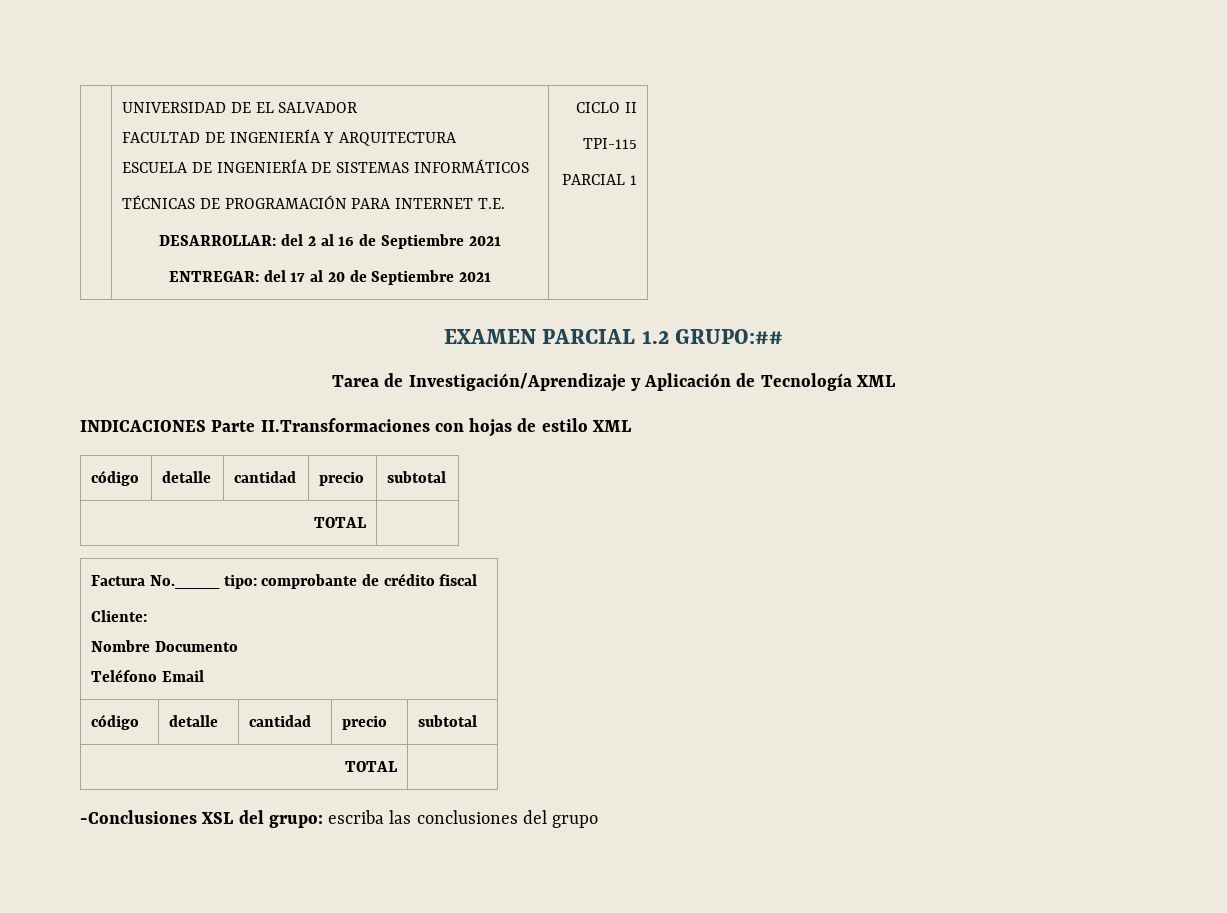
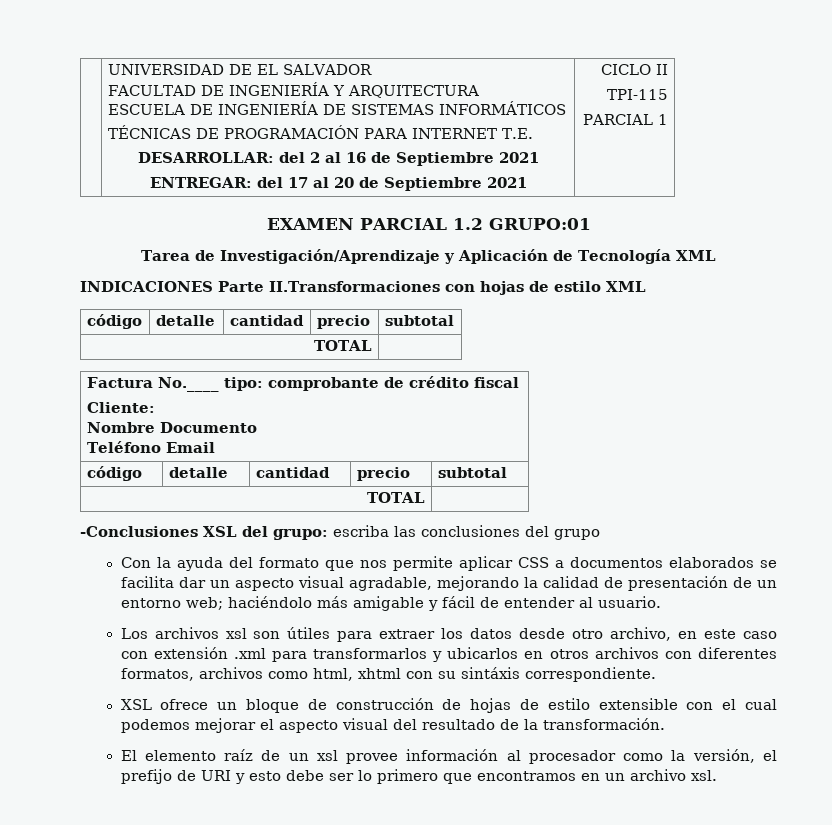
[675,329,784,344] GRUPO:## -> [488,218,591,230] GRUPO:01
(599, 821) none -> [120,556,777,571] [120,576,778,591] [120,596,661,611] [120,627,778,642] [120,647,777,662] [120,667,656,682] [120,698,778,713] [120,718,665,733] [120,749,778,764] [120,769,717,784] // Con la ayuda del formato que nos permite aplicar CSS a documentos elaborados se facilita dar un aspecto visual agradable, mejorando la calidad de presentación de un entorno web; haciéndolo más amigable y fácil de entender al usuario. // Los archivos xsl son útiles para extraer los datos desde otro archivo, en este caso con extensión .xml para transformarlos y ubicarlos en otros archivos con diferentes formatos, archivos como html, xhtml con su sintáxis correspondiente. // XSL ofrece un bloque de construcción de hojas de estilo extensible con el cual podemos mejorar el aspecto visual del resultado de la transformación. // El elemento raíz de un xsl provee información al procesador como la versión, el prefijo de URI y esto debe ser lo primero que encontramos en un archivo xsl.

